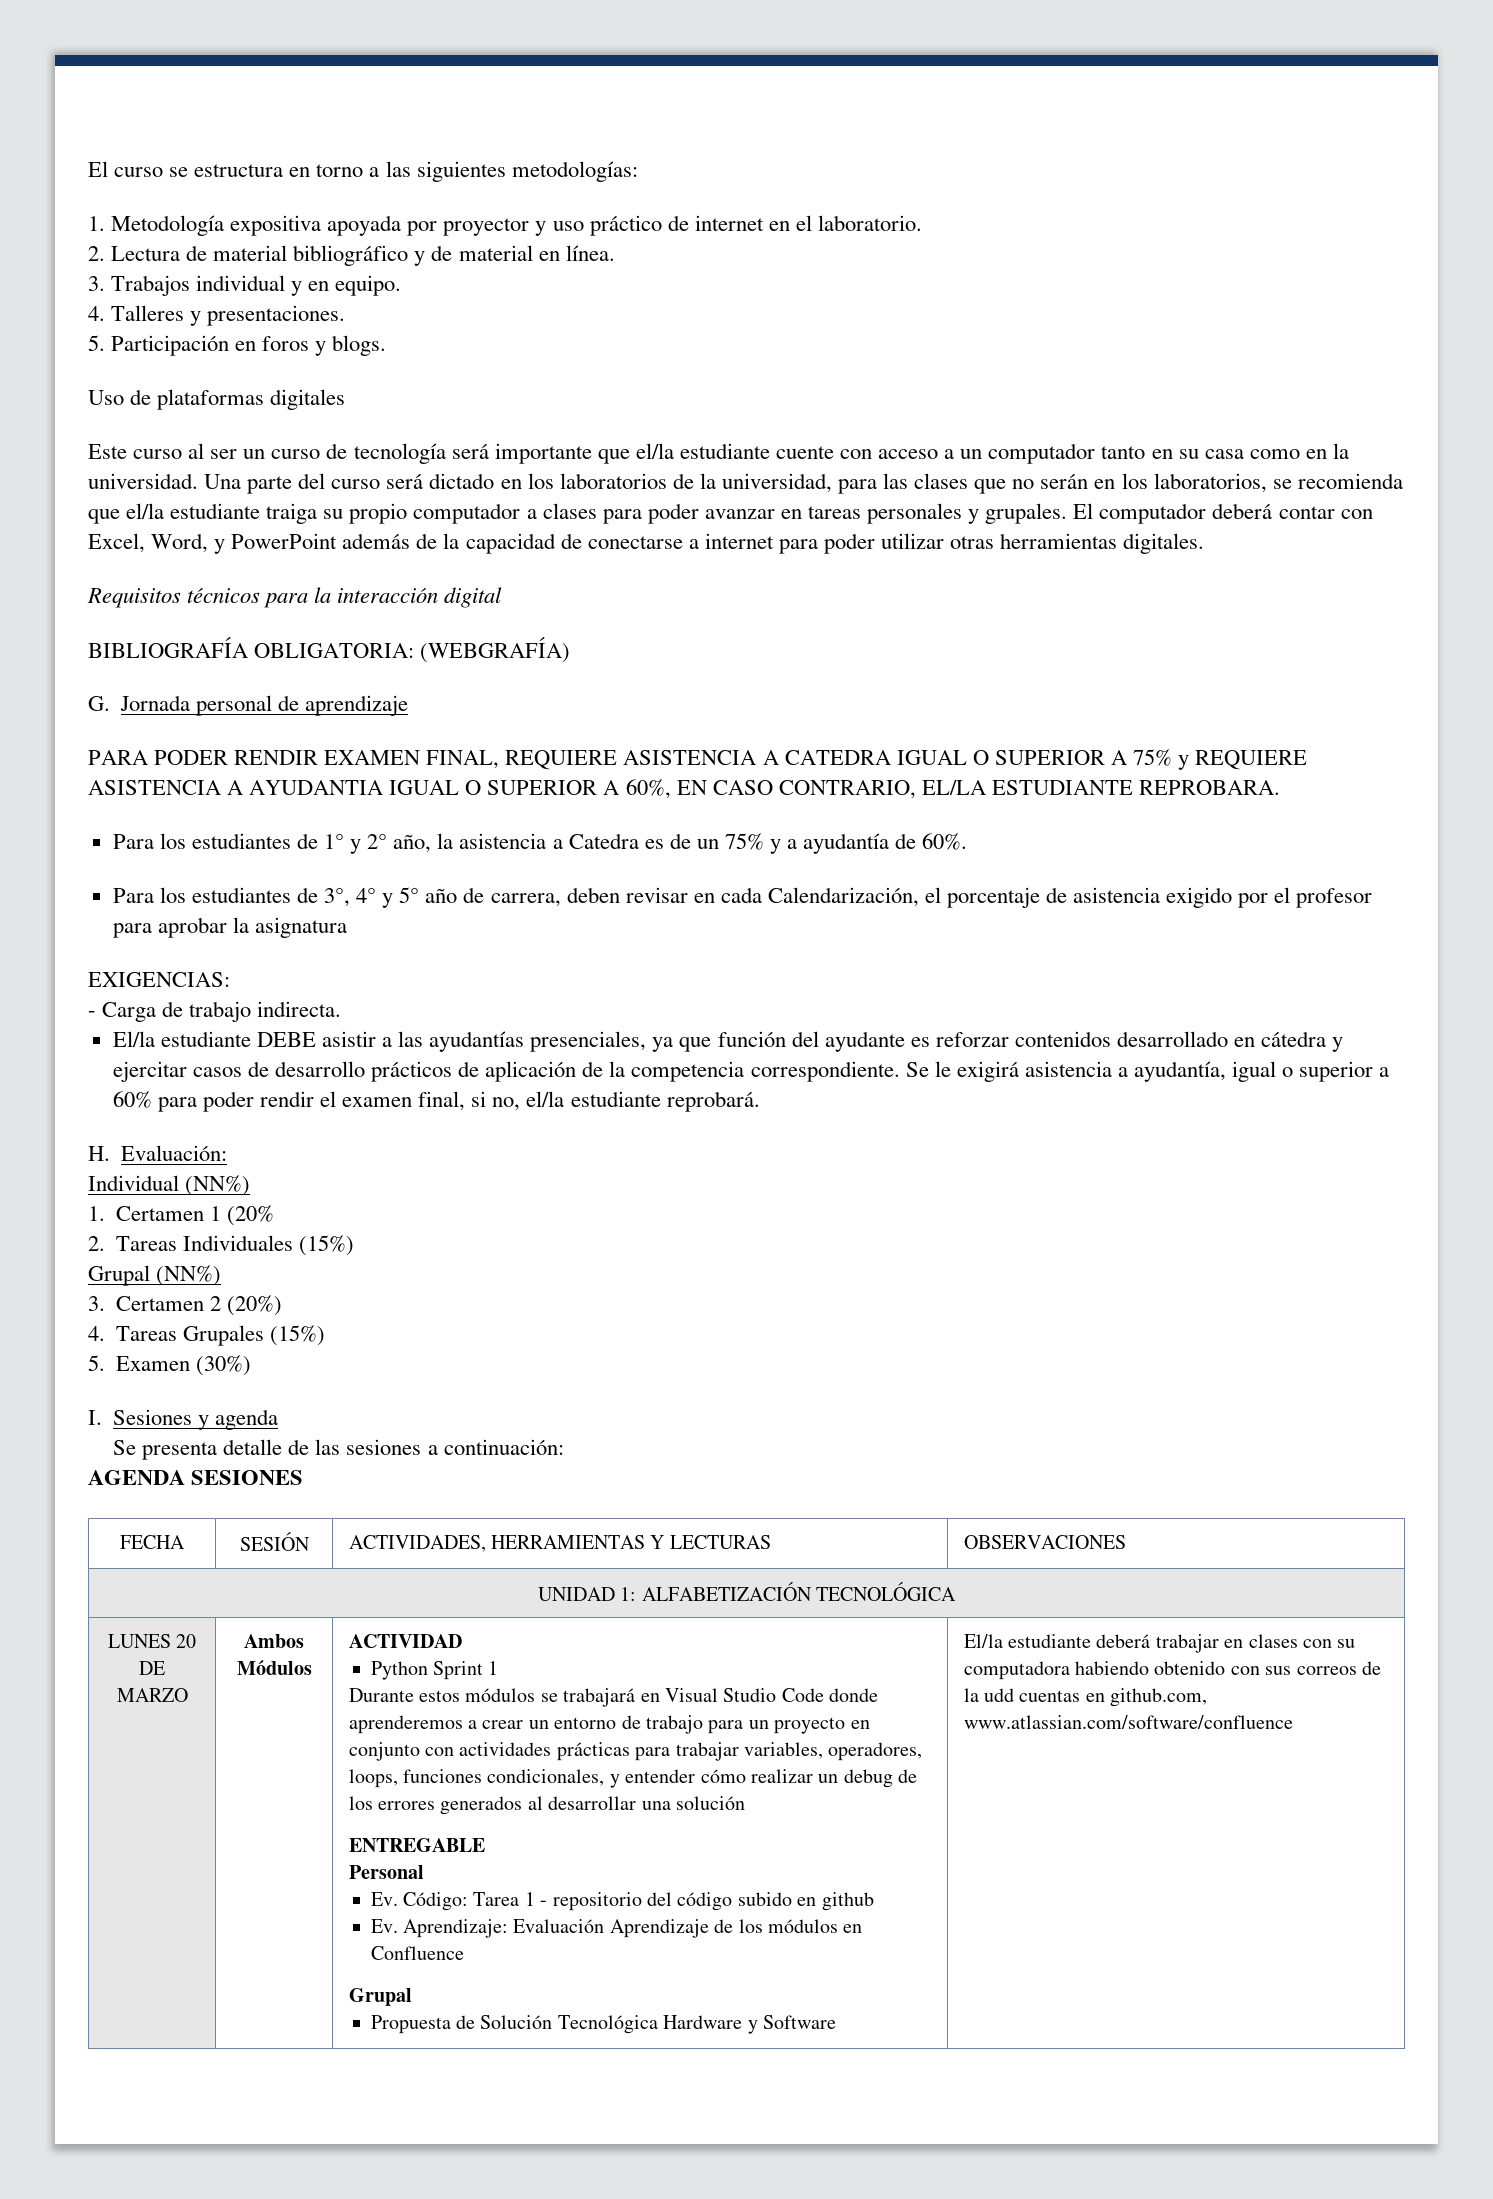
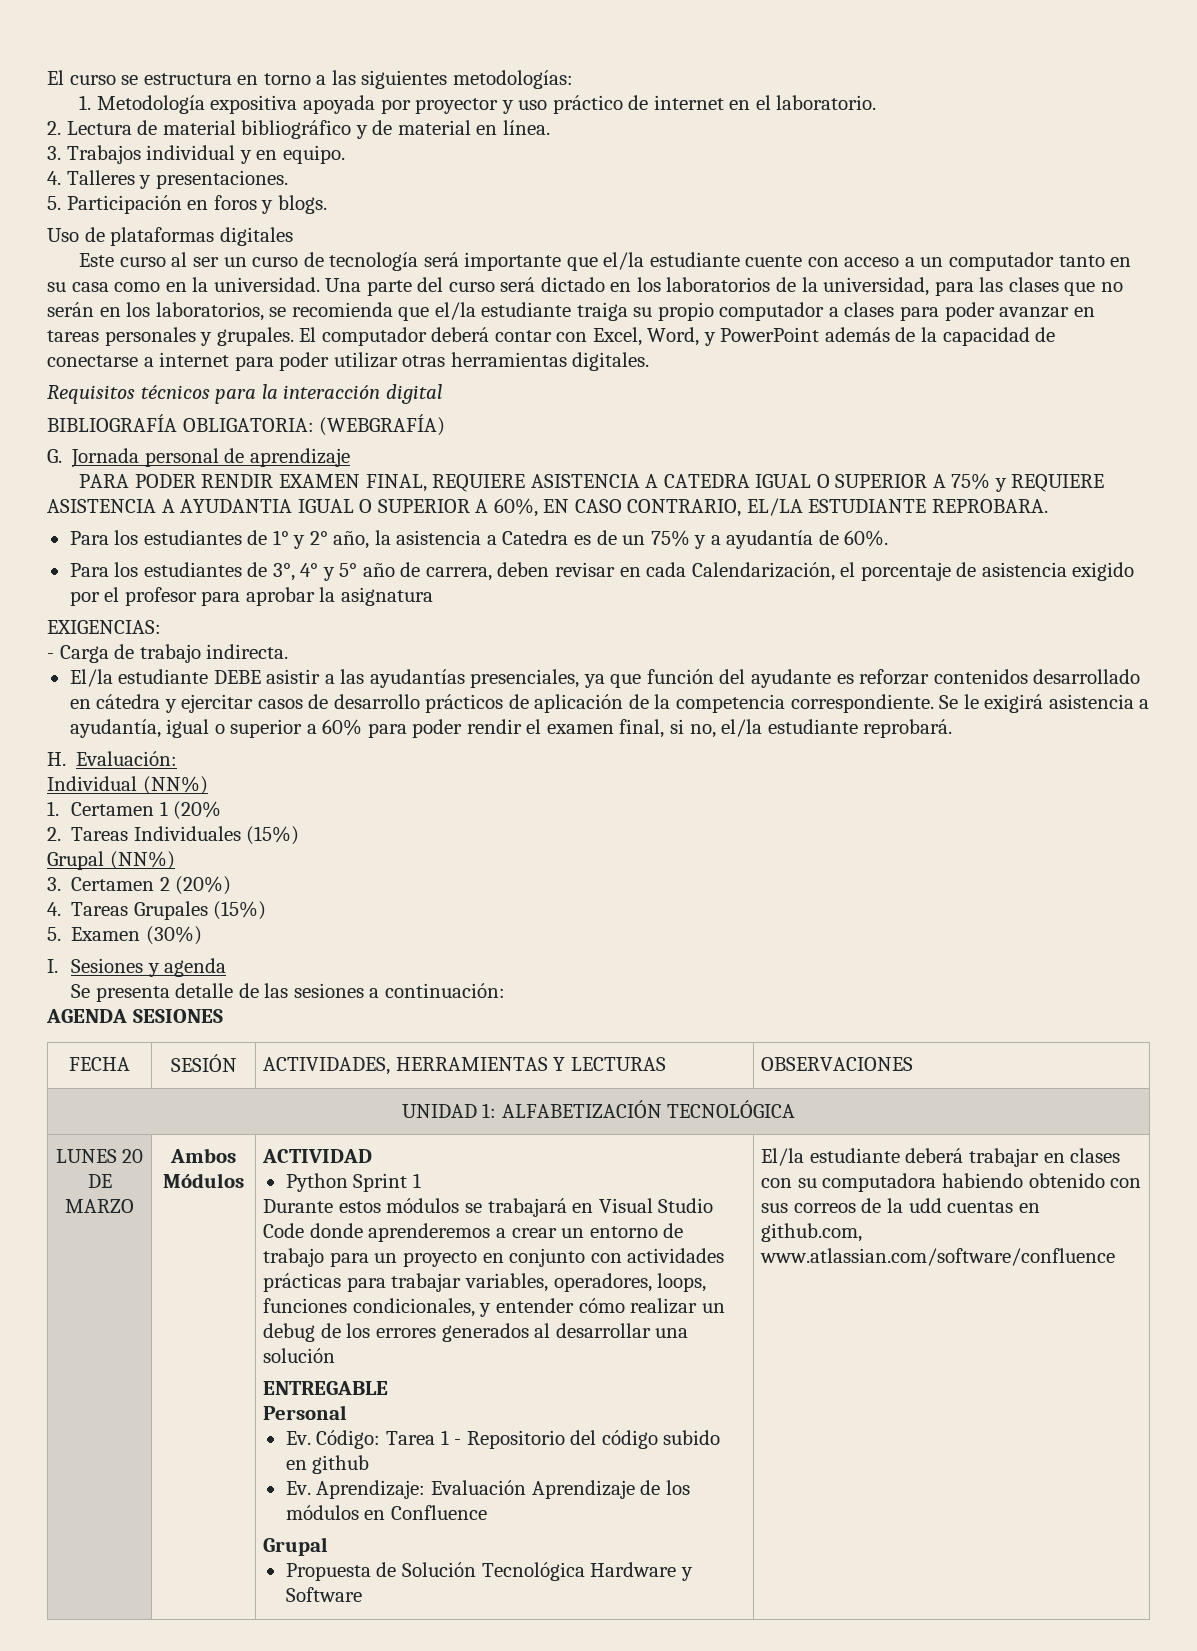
[552,1892,642,1911] repositorio -> [466,1430,565,1449] Repositorio

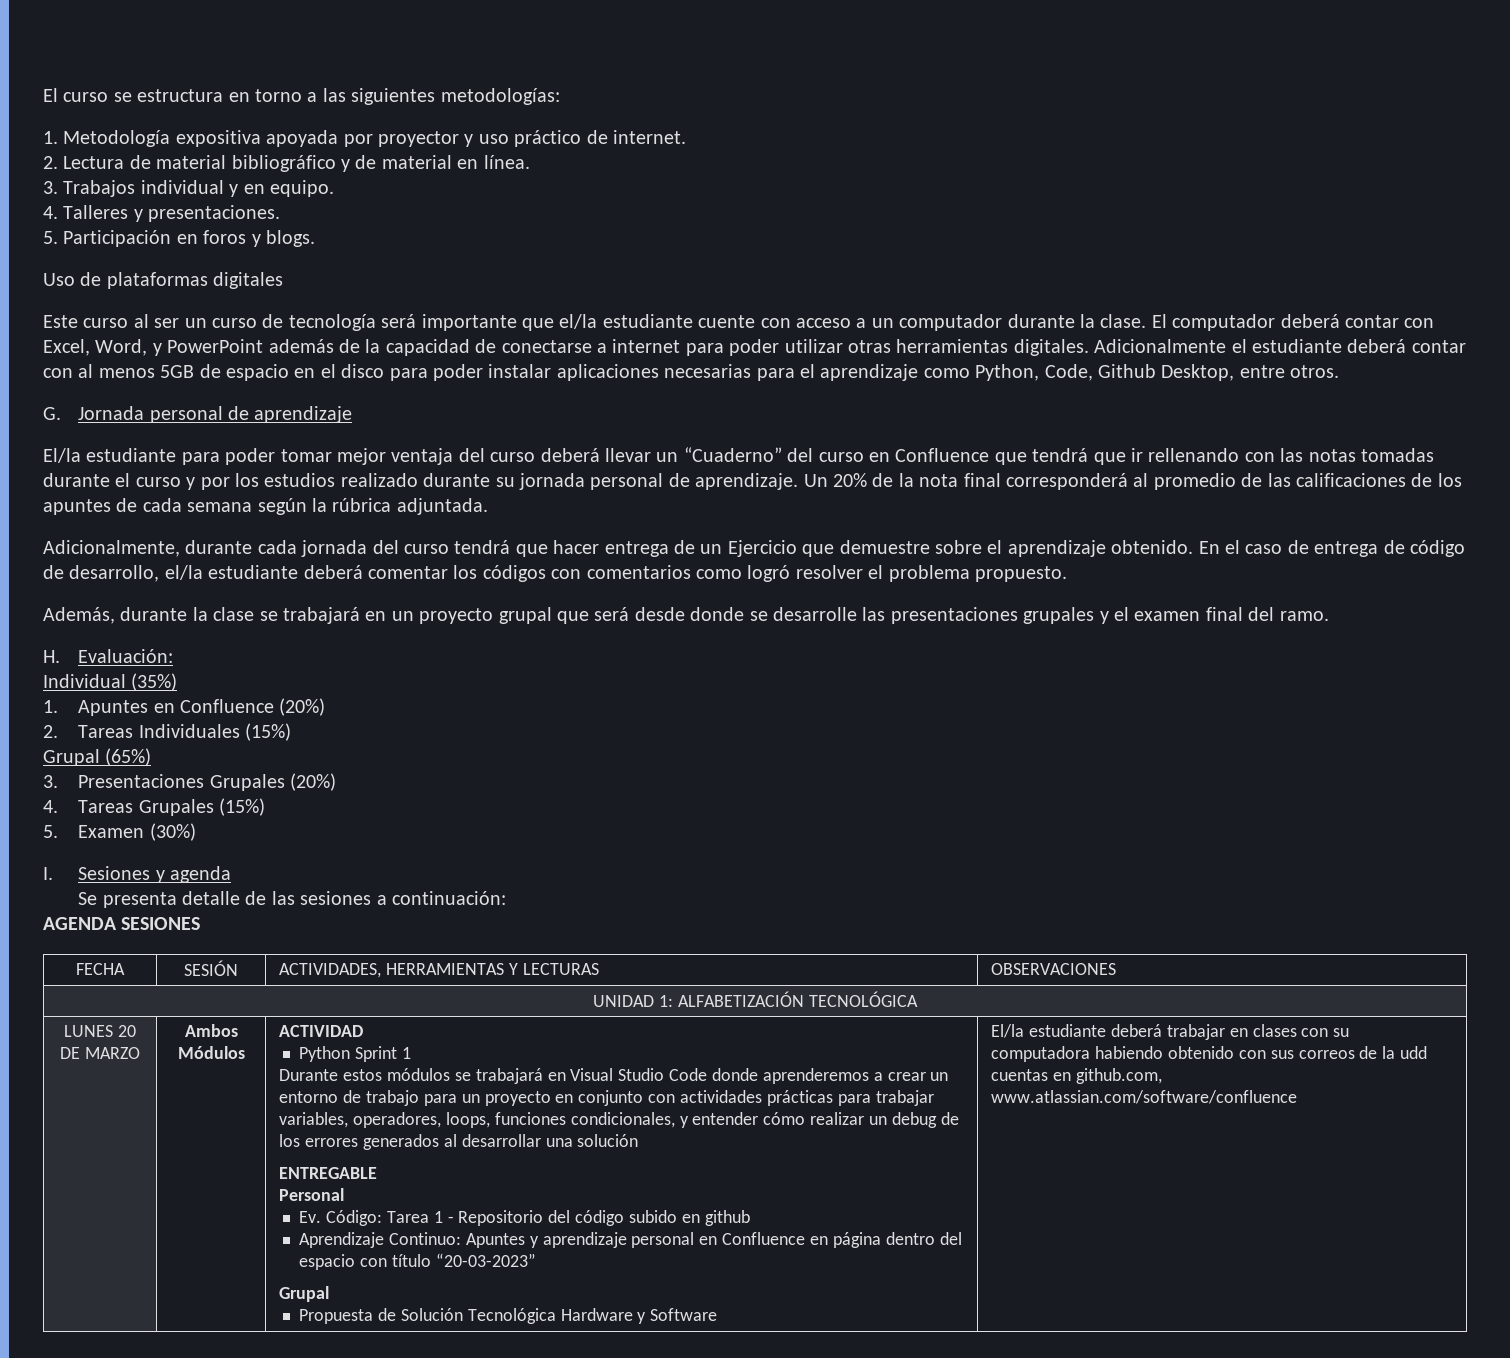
[653,95,877,110] internet en el laboratorio. -> [612,130,686,144] internet.
[1058,255,1132,267] [47,277,1123,296] [47,302,1095,321] [47,327,294,346] tanto en su casa como en la universidad. Una parte del curso será dictado en los laboratorios de la universidad, para las clases que no serán en los laboratorios, se recomienda que el/la estudiante traiga su propio computador a clases para poder avanzar en tareas personales y grupales. -> [1007,314,1147,328] durante la clase.
[47,384,442,404] [47,414,446,436] // Requisitos técnicos para la interacción digital // BIBLIOGRAFÍA OBLIGATORIA: (WEBGRAFÍA) -> [1094,339,1466,353] [43,364,1340,381] Adicionalmente el estudiante deberá contar con al menos 5GB de espacio en el disco para poder instalar aplicaciones necesarias para el aprendizaje como Python, Code, Github Desktop, entre otros.
[79,473,1105,492] [47,498,1048,517] [69,530,889,549] [69,562,1135,581] [69,587,433,606] [47,620,161,634] [47,644,289,663] [69,669,1141,688] [69,694,1150,713] [69,719,953,738] PARA PODER RENDIR EXAMEN FINAL, REQUIERE ASISTENCIA A CATEDRA IGUAL O SUPERIOR A 75% y REQUIERE ASISTENCIA A AYUDANTIA IGUAL O SUPERIOR A 60%, EN CASO CONTRARIO, EL/LA ESTUDIANTE REPROBARA. // Para los estudiantes de 1° y 2° año, la asistencia a Catedra es de un 75% y a ayudantía de 60%. // Para los estudiantes de 3°, 4° y 5° año de carrera, deben revisar en cada Calendarización, el porcentaje de asistencia exigido por el profesor para aprobar la asignatura // EXIGENCIAS: // - Carga de trabajo indirecta. // El/la estudiante DEBE asistir a las ayudantías presenciales, ya que función del ayudante es reforzar contenidos desarrollado en cátedra y ejercitar casos de desarrollo prácticos de aplicación de la competencia correspondiente. Se le exigirá asistencia a ayudantía, igual o superior a 60% para poder rendir el examen final, si no, el/la estudiante reprobará. -> [43,447,1435,465] [43,473,1462,490] [43,498,488,515] [43,540,1466,557] [43,565,1067,582] [43,607,1329,624] El/la estudiante para poder tomar mejor ventaja del curso deberá llevar un “Cuaderno” del curso en Confluence que tendrá que ir rellenando con las notas tomadas durante el curso y por los estudios realizado durante su jornada personal de aprendizaje. Un 20% de la nota final corresponderá al promedio de las calificaciones de los apuntes de cada semana según la rúbrica adjuntada. // Adicionalmente, durante cada jornada del curso tendrá que hacer entrega de un Ejercicio que demuestre sobre el aprendizaje obtenido. En el caso de entrega de código de desarrollo, el/la estudiante deberá comentar los códigos con comentarios como logró resolver el problema propuesto. // Además, durante la clase se trabajará en un proyecto grupal que será desde donde se desarrolle las presentaciones grupales y el examen final del ramo.
[142,776,208,795] [47,801,222,820] (NN%) // 1. Certamen 1 (20% -> [131,673,178,691] [43,698,326,716] (35%) // 1. Apuntes en Confluence (20%)
[109,851,175,870] [47,877,170,891] (NN%) // 3. Certamen 2 -> [105,748,152,766] [43,774,285,791] (65%) // 3. Presentaciones Grupales
[285,1480,690,1499] [285,1505,487,1520] Ev. Aprendizaje: Evaluación Aprendizaje de los módulos en Confluence -> [299,1232,962,1248] [299,1253,536,1270] Aprendizaje Continuo: Apuntes y aprendizaje personal en Confluence en página dentro del espacio con título “20-03-2023”

